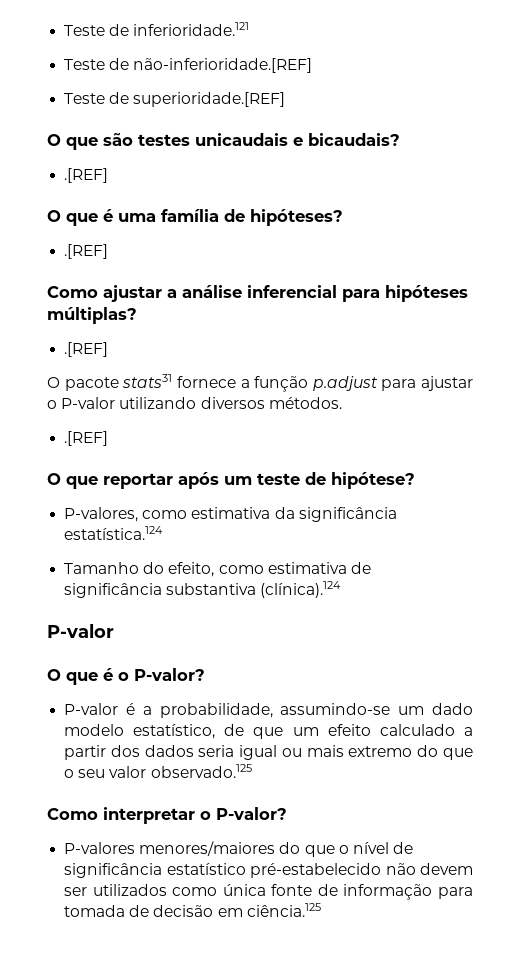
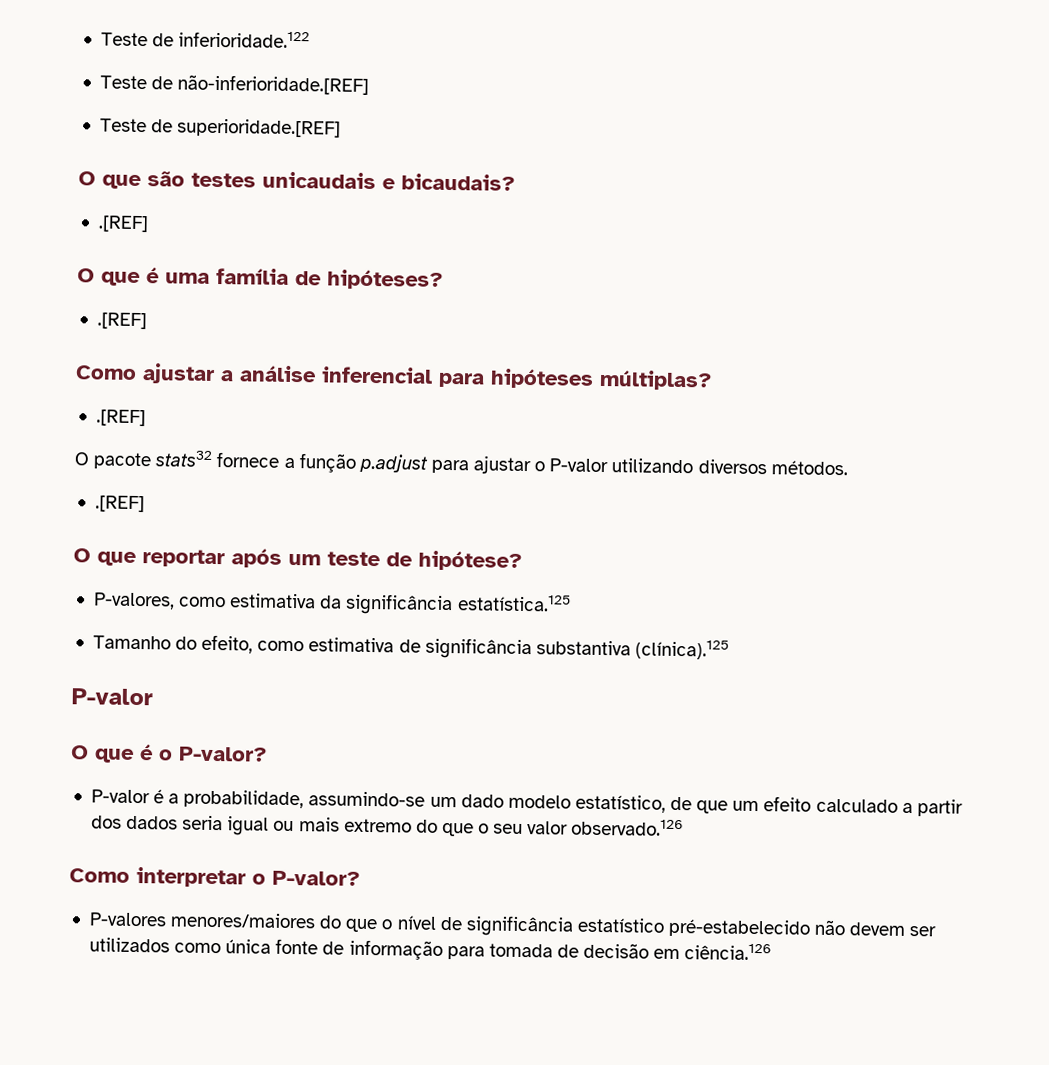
[64,22,250,36] Teste de inferioridade.121 -> [100,30,311,49] Teste de inferioridade.122
[122,374,173,388] stats31 -> [155,450,214,467] stats32
[64,526,164,540] estatística.124 -> [456,594,571,612] estatística.125
[260,581,342,598] (clínica).124 -> [634,639,729,660] (clínica).125
[150,764,252,778] observado.125 -> [571,818,684,837] observado.126
[246,903,321,917] ciência.125 -> [684,943,772,961] ciência.126

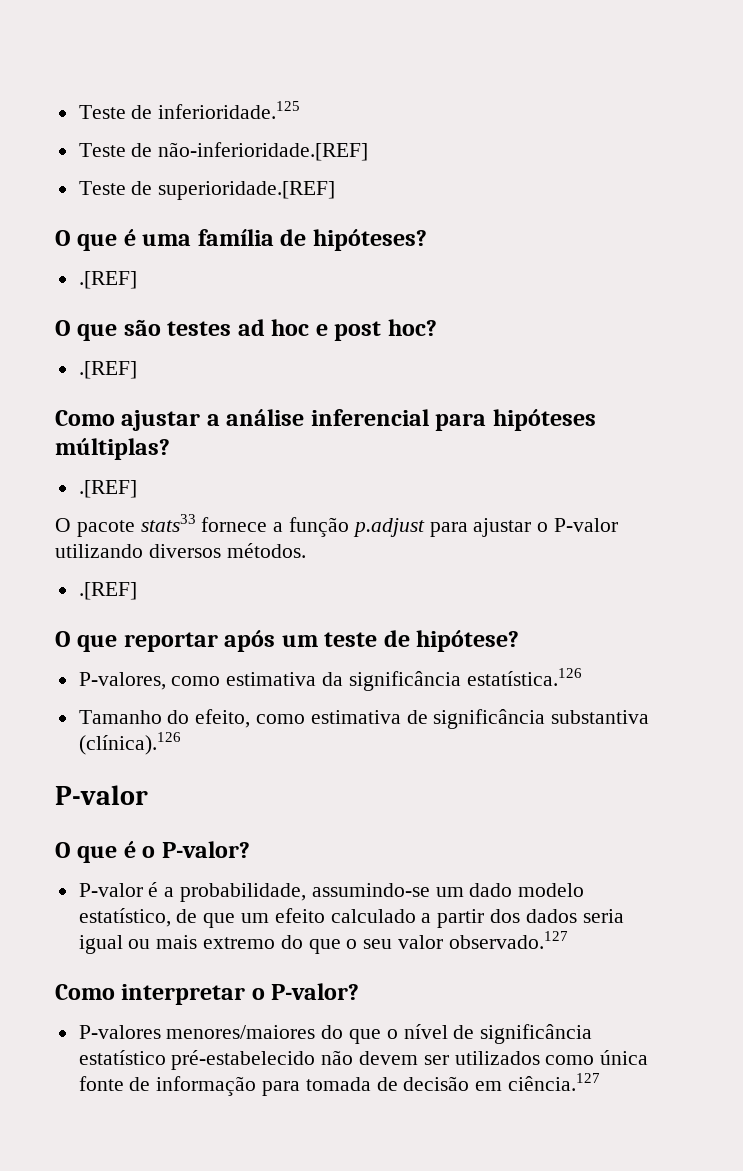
[100,30,311,49] Teste de inferioridade.122 -> [78,101,301,119] Teste de inferioridade.125
[147,171,516,191] [97,215,149,233] [77,267,444,290] são testes unicaudais e bicaudais? // .[REF] // O que é uma família de hipóteses? -> [123,229,427,251] [78,271,137,289] [55,319,437,341] é uma família de hipóteses? // .[REF] // O que são testes ad hoc e post hoc?
[155,450,214,467] stats32 -> [140,514,196,532] stats33
[456,594,571,612] estatística.125 -> [466,668,582,686] estatística.126
[634,639,729,660] (clínica).125 -> [78,732,181,755] (clínica).126
[571,818,684,837] observado.126 -> [448,931,568,949] observado.127
[684,943,772,961] ciência.126 -> [508,1073,601,1091] ciência.127

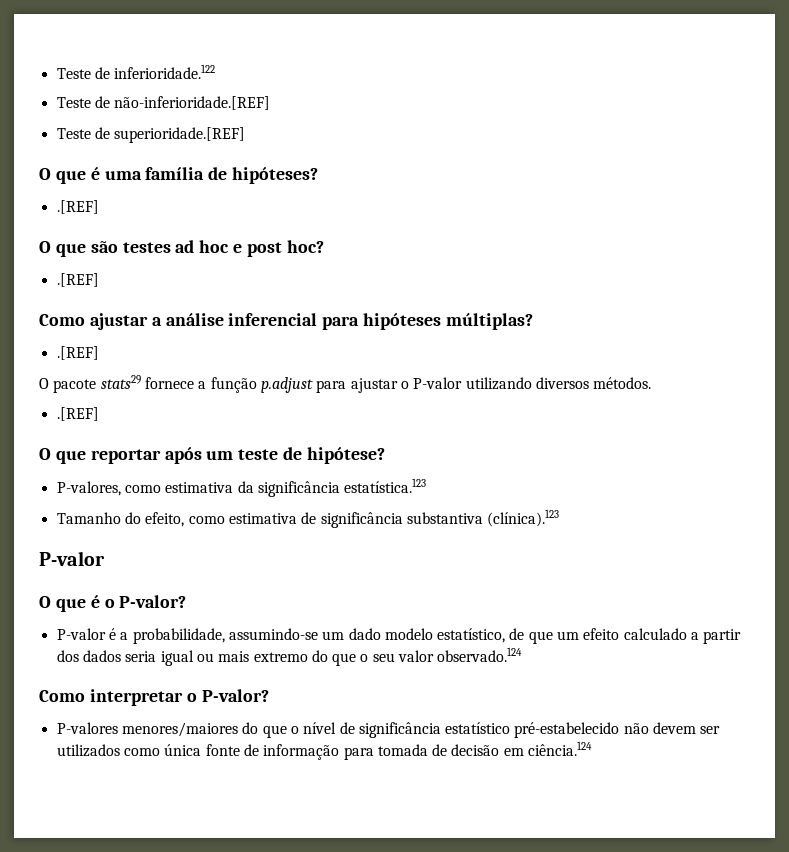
[78,101,301,119] Teste de inferioridade.125 -> [56,64,216,79] Teste de inferioridade.122
[140,514,196,532] stats33 -> [100,375,141,389] stats29
[466,668,582,686] estatística.126 -> [344,478,427,493] estatística.123
[78,732,181,755] (clínica).126 -> [487,509,560,527] (clínica).123
[448,931,568,949] observado.127 -> [437,647,523,662] observado.124
[508,1073,601,1091] ciência.127 -> [528,741,593,756] ciência.124

